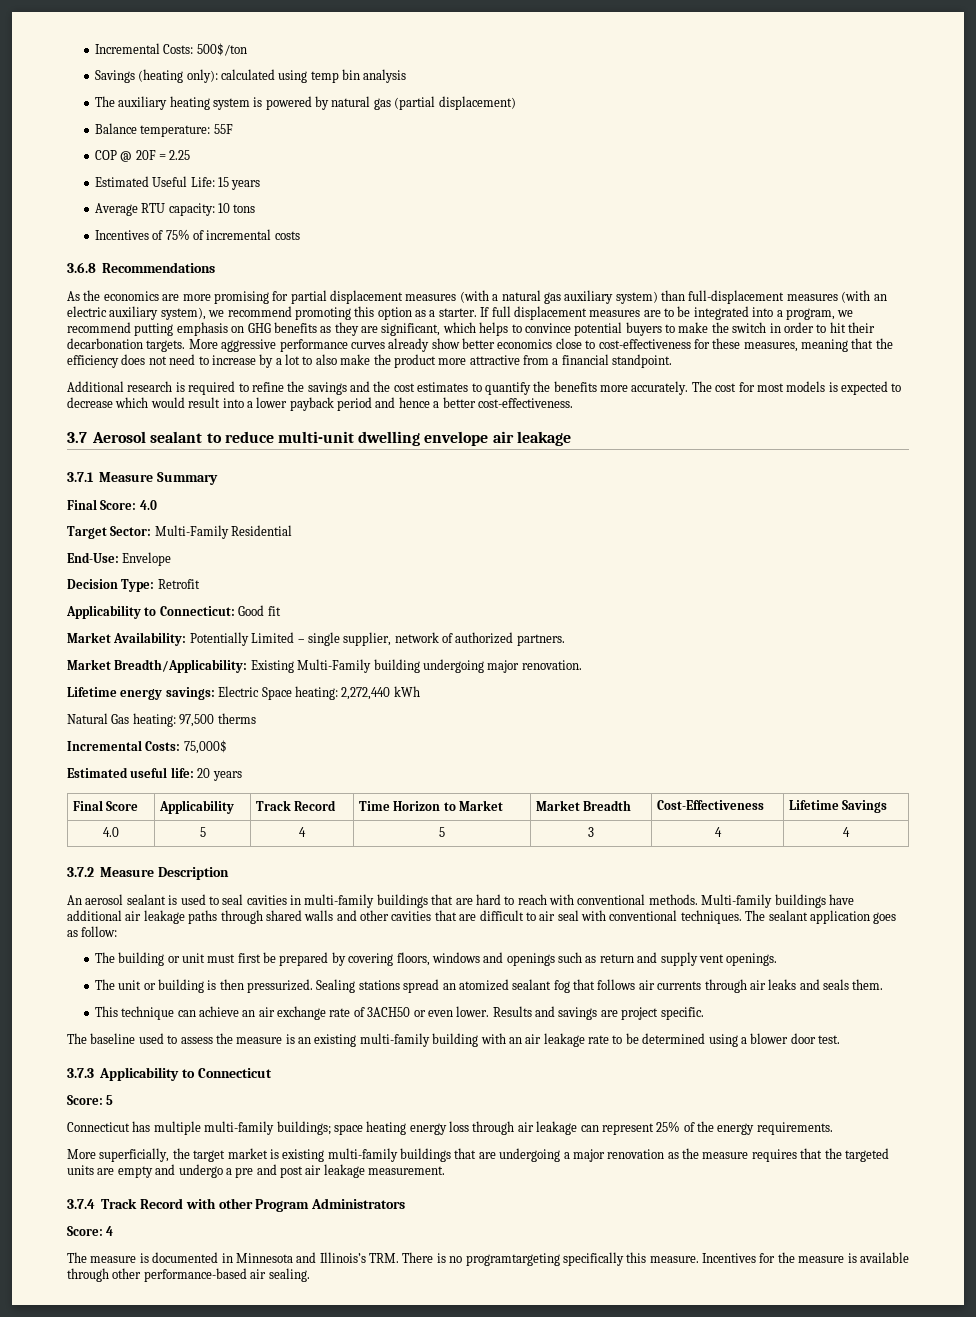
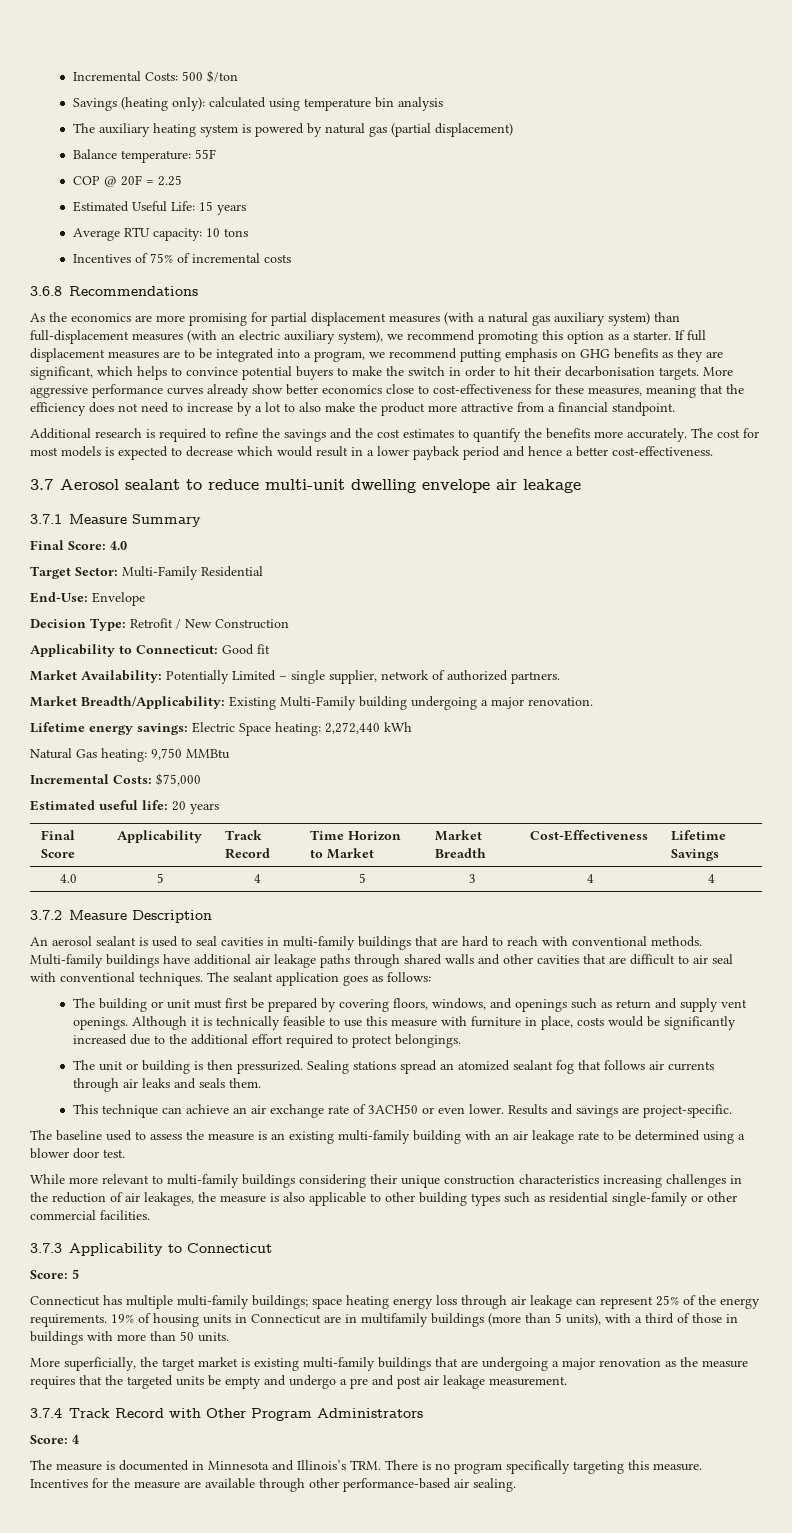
[94,43,247,56] Incremental Costs: 500$/ton -> [73,70,239,83] Incremental Costs: 500 $/ton
[310,71,339,83] temp -> [304,98,372,111] temperature
[67,338,143,349] decarbonation -> [565,366,655,377] decarbonisation
[222,398,244,408] into -> [351,447,363,456] in
(200, 584) none -> [176,619,289,629] / New Construction
(484, 666) none -> [481,700,488,706] a
[179,713,256,727] [67,740,227,754] 97,500 therms // Incremental Costs: 75,000$ -> [151,748,230,760] [30,773,201,786] 9,750 MMBtu // Incremental Costs: $75,000
[81,926,118,937] follow: -> [387,972,431,982] follows:
[431,952,480,963] windows -> [432,998,487,1010] windows,
(778, 959) none -> [132,1016,737,1030] [73,1034,462,1048] Although it is technically feasible to use this measure with furniture in place, costs would be significantly increased due to the additional effort required to protect belongings.
[621,1007,704,1020] project specific. -> [643,1104,733,1118] project-specific.
(840, 1039) none -> [30,1174,742,1188] [30,1192,737,1206] [30,1210,150,1220] // While more relevant to multi-family buildings considering their unique construction characteristics increasing challenges in the reduction of air leakages, the measure is also applicable to other building types such as residential single-family or other commercial facilities.
(833, 1128) none -> [111,1313,738,1327] [30,1331,229,1345] 19% of housing units in Connecticut are in multifamily buildings (more than 5 units), with a third of those in buildings with more than 50 units.
[97,1168,115,1175] are -> [208,1375,221,1386] be
[218,1198,253,1209] other -> [206,1408,246,1418] Other
[465,1252,624,1266] programtargeting specifically -> [454,1460,624,1474] program specifically targeting
[847,1253,857,1263] is -> [184,1481,201,1488] are

